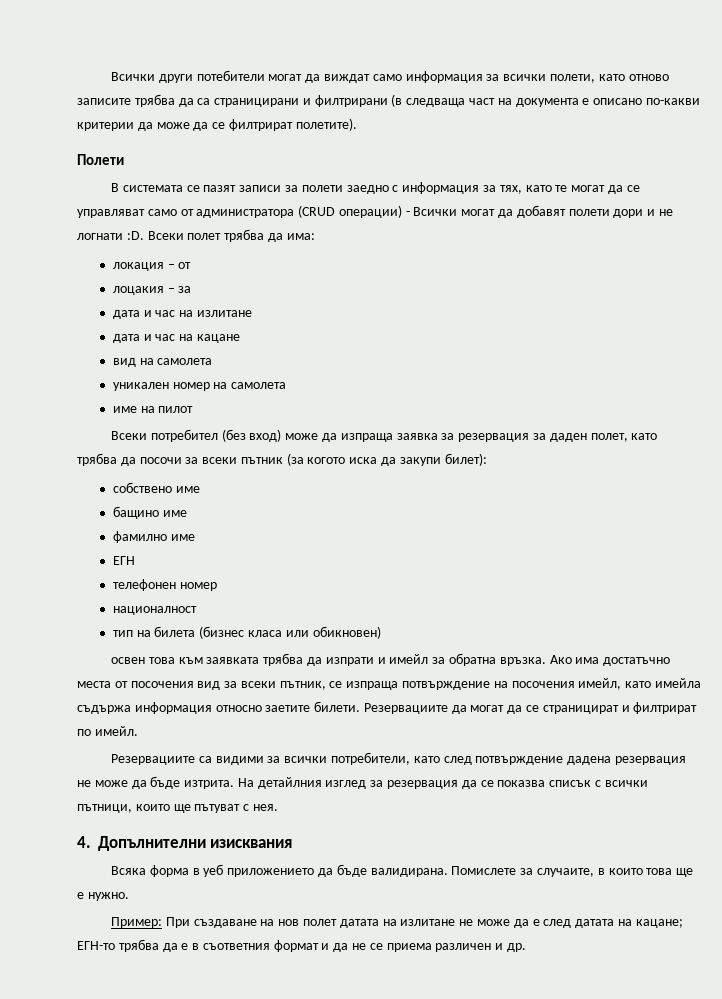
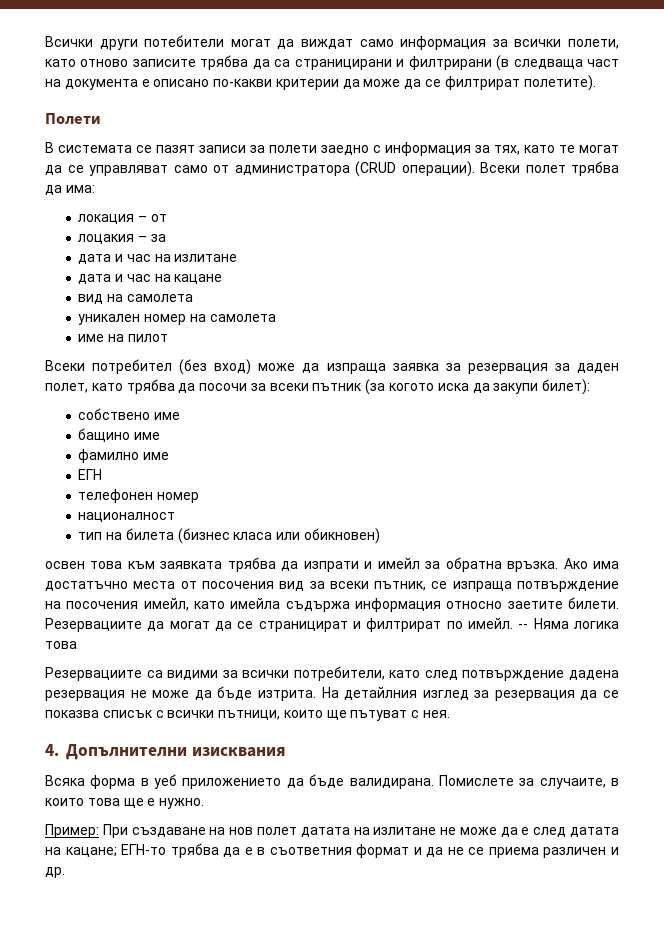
[338,205,673,218] [77,231,144,240] операции) - Всички могат да добавят полети дори и не логнати :D. -> [401,161,475,177] операции).
(138, 731) none -> [518,618,619,629] [45,641,77,649] -- Няма логика това

